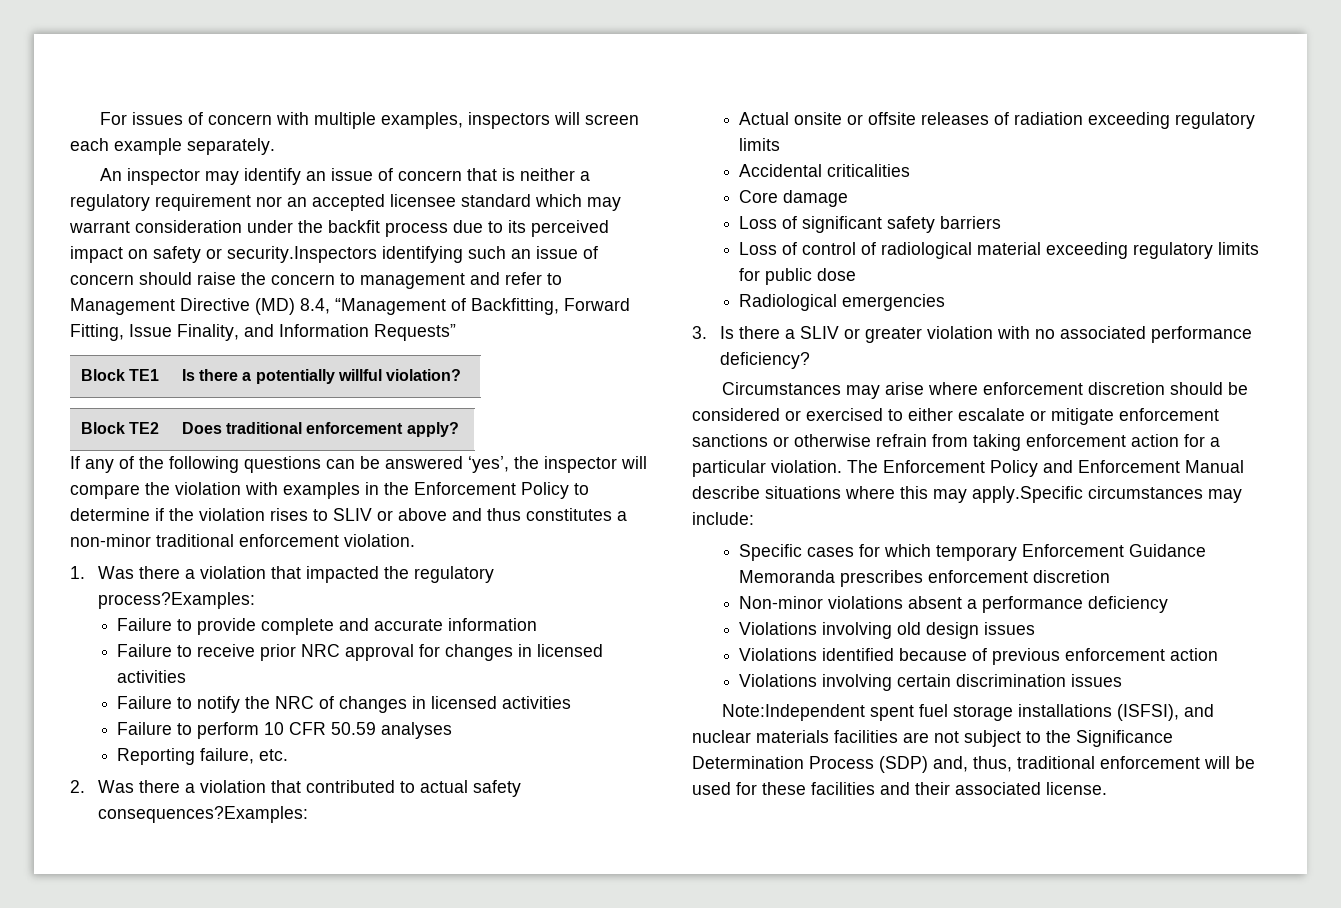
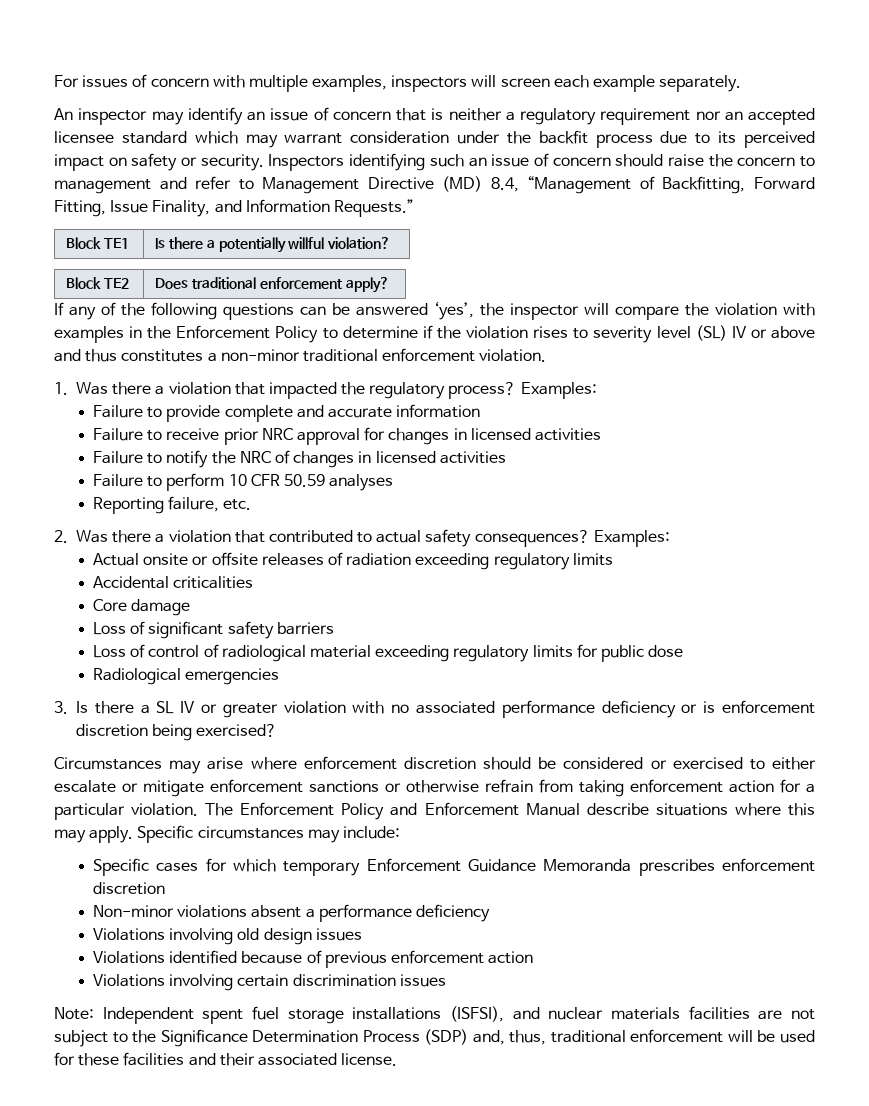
[227,246,377,263] security.Inspectors -> [200,154,345,171] security. Inspectors
[374,324,456,341] Requests” -> [333,199,414,217] Requests.”
[333,508,372,521] SLIV -> [593,325,747,343] severity level (SL) IV
[98,592,256,609] process?Examples: -> [448,382,597,399] process? Examples:
[98,806,309,823] consequences?Examples: -> [474,530,670,547] consequences? Examples:
[800,326,840,339] SLIV -> [156,701,196,714] SL IV
[720,352,811,369] deficiency? -> [601,700,815,718] [75,724,278,741] deficiency or is enforcement discretion being exercised?
[972,486,1083,503] apply.Specific -> [89,825,194,843] apply. Specific
[722,704,866,721] Note:Independent -> [54,1007,194,1024] Note: Independent

